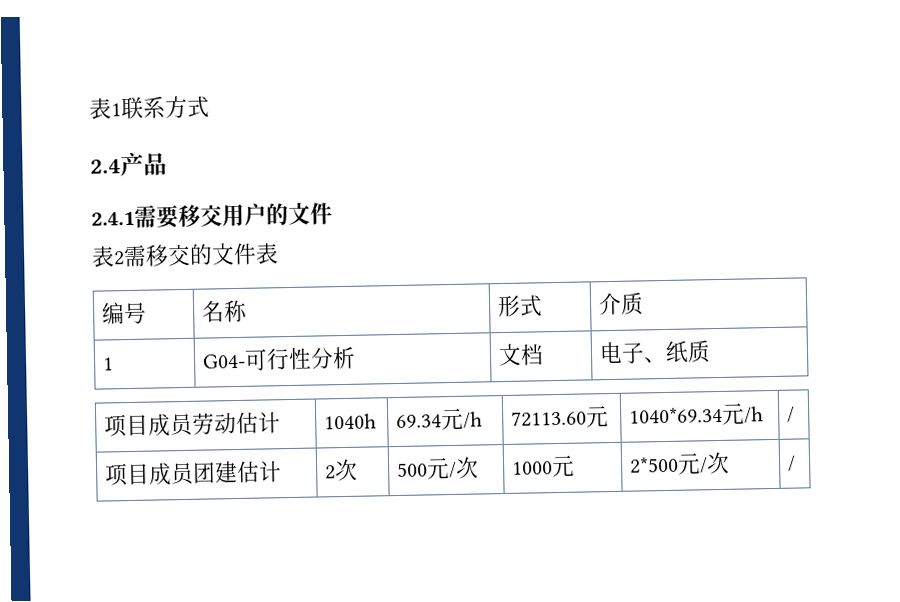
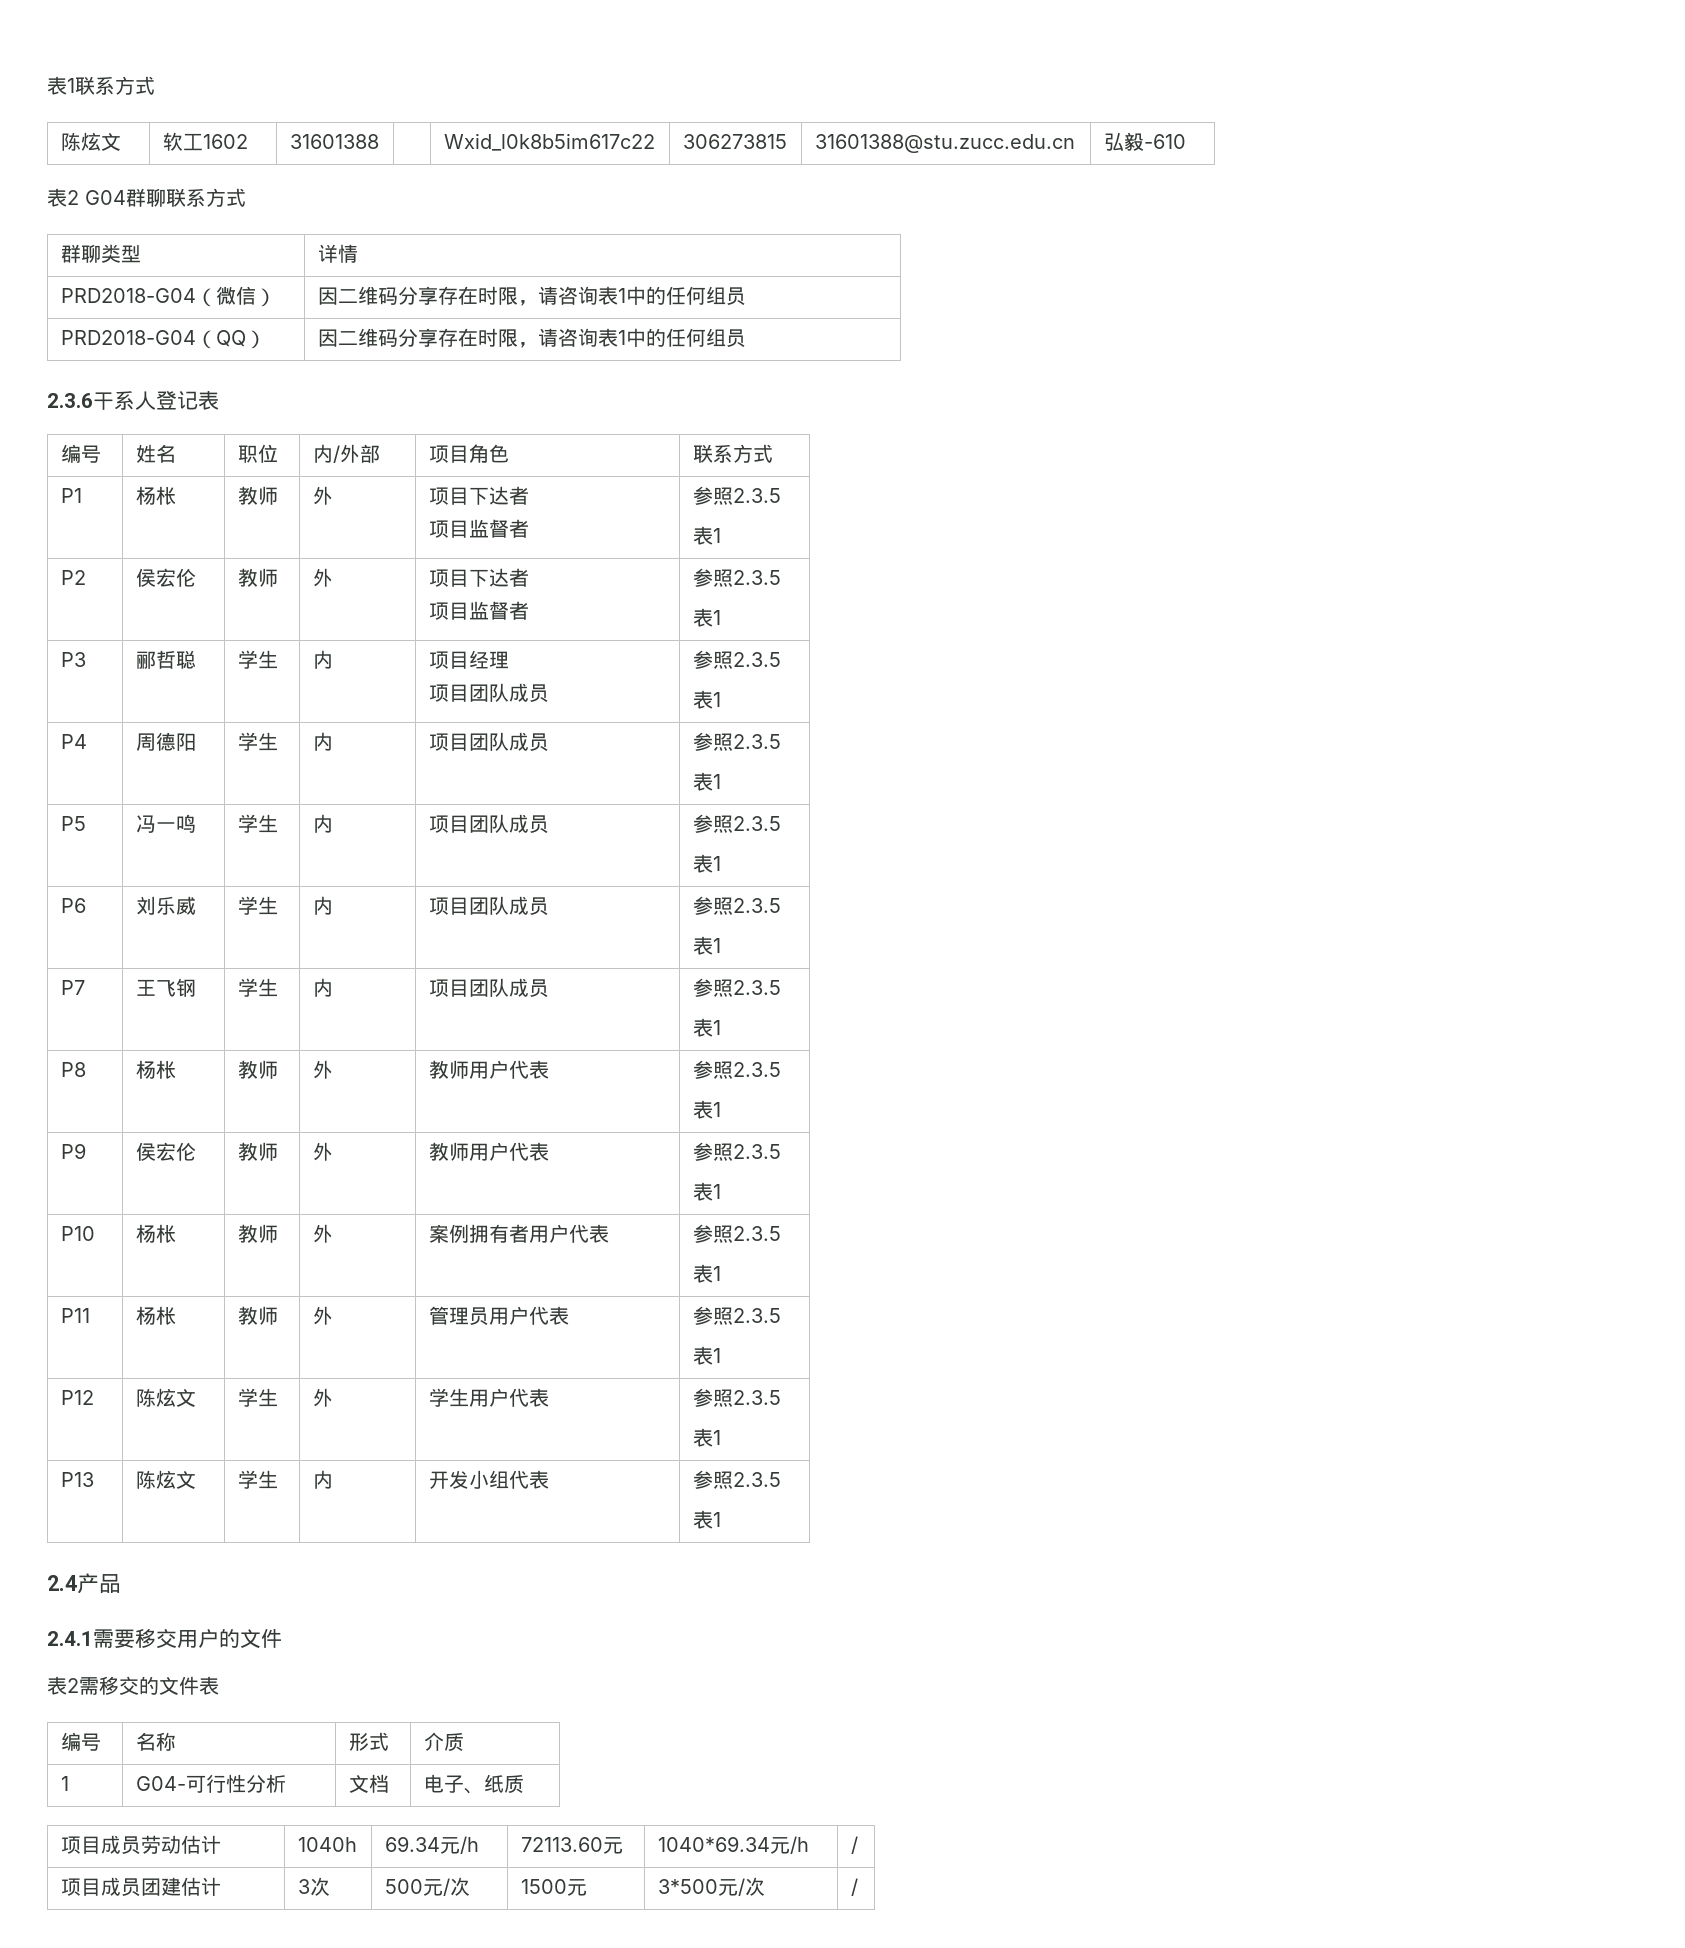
(210, 106) none -> [60,132,121,151] [162,132,248,151] [289,134,379,149] [443,133,655,151] [682,134,787,149] [814,134,1075,153] [1103,132,1186,151] [47,188,246,207] [60,244,141,263] [317,244,358,263] [60,286,276,307] [317,286,746,306] [60,330,266,349] [317,328,746,348] [47,391,219,410] [60,444,101,463] [135,444,176,463] [237,444,278,463] [312,444,380,463] [428,444,509,463] [692,444,773,463] [60,488,82,503] [135,486,176,505] [237,486,278,505] [312,486,333,505] [428,486,529,505] [428,519,529,538] [692,486,781,505] [692,526,721,545] [60,570,86,585] [135,568,196,587] [237,568,278,587] [312,568,333,587] [428,568,529,587] [428,601,529,620] [692,568,781,587] [692,608,721,627] [60,652,86,667] [135,650,196,669] [237,650,278,669] [312,650,333,669] [428,650,509,669] [428,683,549,703] [692,650,781,669] [692,690,721,709] [60,734,87,749] [135,732,196,751] [237,732,278,751] [312,732,333,751] [428,732,549,752] [692,732,781,751] [692,772,721,791] [60,816,86,831] [135,814,196,833] [237,814,278,833] [312,814,333,833] [428,814,549,834] [692,814,781,833] [692,854,721,873] [60,898,86,913] [135,896,196,915] [237,896,278,915] [312,896,333,915] [428,896,549,916] [692,896,781,915] [692,936,721,955] [60,980,85,995] [135,978,196,997] [237,978,278,997] [312,978,333,997] [428,978,549,998] [692,978,781,997] [692,1018,721,1037] [60,1062,86,1077] [135,1060,176,1079] [237,1060,278,1079] [312,1060,333,1079] [428,1060,549,1079] [692,1060,781,1079] [692,1100,721,1119] [60,1143,86,1159] [135,1142,196,1161] [237,1142,278,1161] [312,1142,333,1161] [428,1142,549,1161] [692,1142,781,1161] [692,1182,721,1201] [60,1226,95,1241] [135,1224,176,1243] [237,1224,278,1243] [312,1224,333,1243] [428,1224,609,1243] [692,1224,781,1243] [692,1264,721,1283] [60,1308,90,1323] [135,1306,176,1325] [237,1306,278,1325] [312,1306,333,1325] [428,1306,569,1326] [692,1306,781,1325] [692,1346,721,1365] [60,1390,94,1405] [135,1388,196,1407] [237,1388,278,1407] [312,1388,333,1407] [428,1388,549,1407] [692,1388,781,1407] [692,1428,721,1447] [60,1472,94,1487] [135,1470,196,1489] [237,1470,278,1489] [312,1470,333,1489] [428,1470,549,1489] [692,1470,781,1489] [692,1510,721,1529] // 陈炫文 | 软工1602 | 31601388 | | Wxid_l0k8b5im617c22 | 306273815 | 31601388@stu.zucc.edu.cn | 弘毅-610 // 表2 G04群聊联系方式 // 群聊类型 | 详情 // PRD2018-G04（微信） | 因二维码分享存在时限，请咨询表1中的任何组员 // PRD2018-G04（QQ） | 因二维码分享存在时限，请咨询表1中的任何组员 // 2.3.6干系人登记表 // 编号 | 姓名 | 职位 | 内/外部 | 项目角色 | 联系方式 // P1 | 杨枨 | 教师 | 外 | 项目下达者 // 项目监督者 | 参照2.3.5 // 表1 // P2 | 侯宏伦 | 教师 | 外 | 项目下达者 // 项目监督者 | 参照2.3.5 // 表1 // P3 | 郦哲聪 | 学生 | 内 | 项目经理 // 项目团队成员 | 参照2.3.5 // 表1 // P4 | 周德阳 | 学生 | 内 | 项目团队成员 | 参照2.3.5 // 表1 // P5 | 冯一鸣 | 学生 | 内 | 项目团队成员 | 参照2.3.5 // 表1 // P6 | 刘乐威 | 学生 | 内 | 项目团队成员 | 参照2.3.5 // 表1 // P7 | 王飞钢 | 学生 | 内 | 项目团队成员 | 参照2.3.5 // 表1 // P8 | 杨枨 | 教师 | 外 | 教师用户代表 | 参照2.3.5 // 表1 // P9 | 侯宏伦 | 教师 | 外 | 教师用户代表 | 参照2.3.5 // 表1 // P10 | 杨枨 | 教师 | 外 | 案例拥有者用户代表 | 参照2.3.5 // 表1 // P11 | 杨枨 | 教师 | 外 | 管理员用户代表 | 参照2.3.5 // 表1 // P12 | 陈炫文 | 学生 | 外 | 学生用户代表 | 参照2.3.5 // 表1 // P13 | 陈炫文 | 学生 | 内 | 开发小组代表 | 参照2.3.5 // 表1
[325,465,337,480] 2 -> [297,1879,310,1894] 3
[512,454,576,478] [629,456,680,474] 1000元 | 2*500 -> [520,1879,587,1896] [657,1879,718,1894] 1500元 | 3*500

